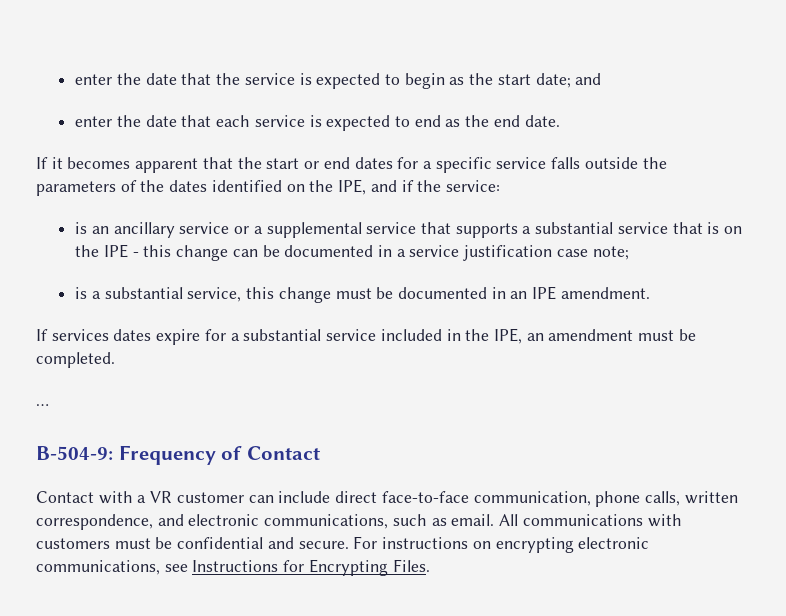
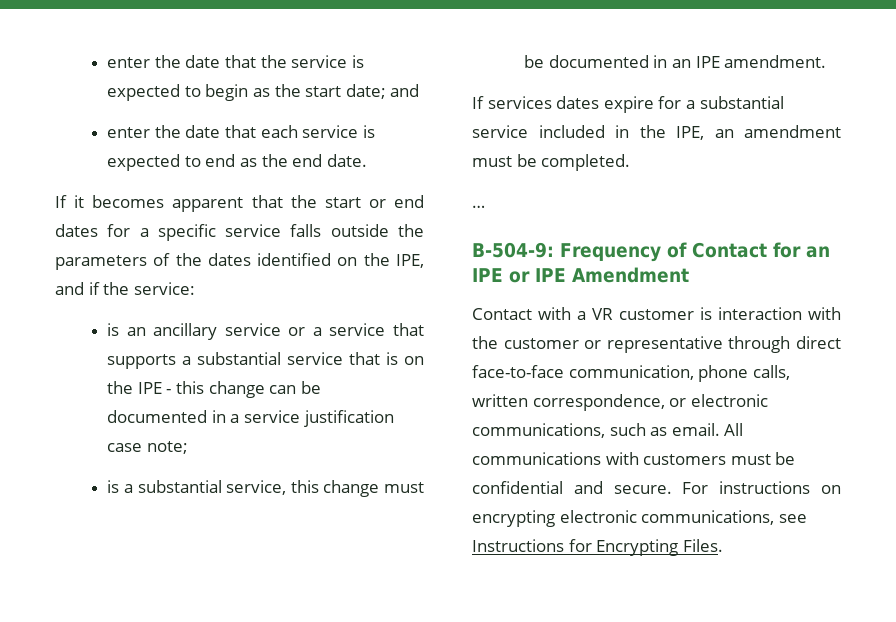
[266,222,362,238] supplemental -> (322, 331) none
(320, 453) none -> [772,242,830,258] [472,267,689,283] for an IPE or IPE Amendment
[248,491,331,503] can include -> [700,307,841,320] [472,336,791,353] is interaction with the customer or representative through
[157,514,184,526] and -> [669,398,687,407] or

